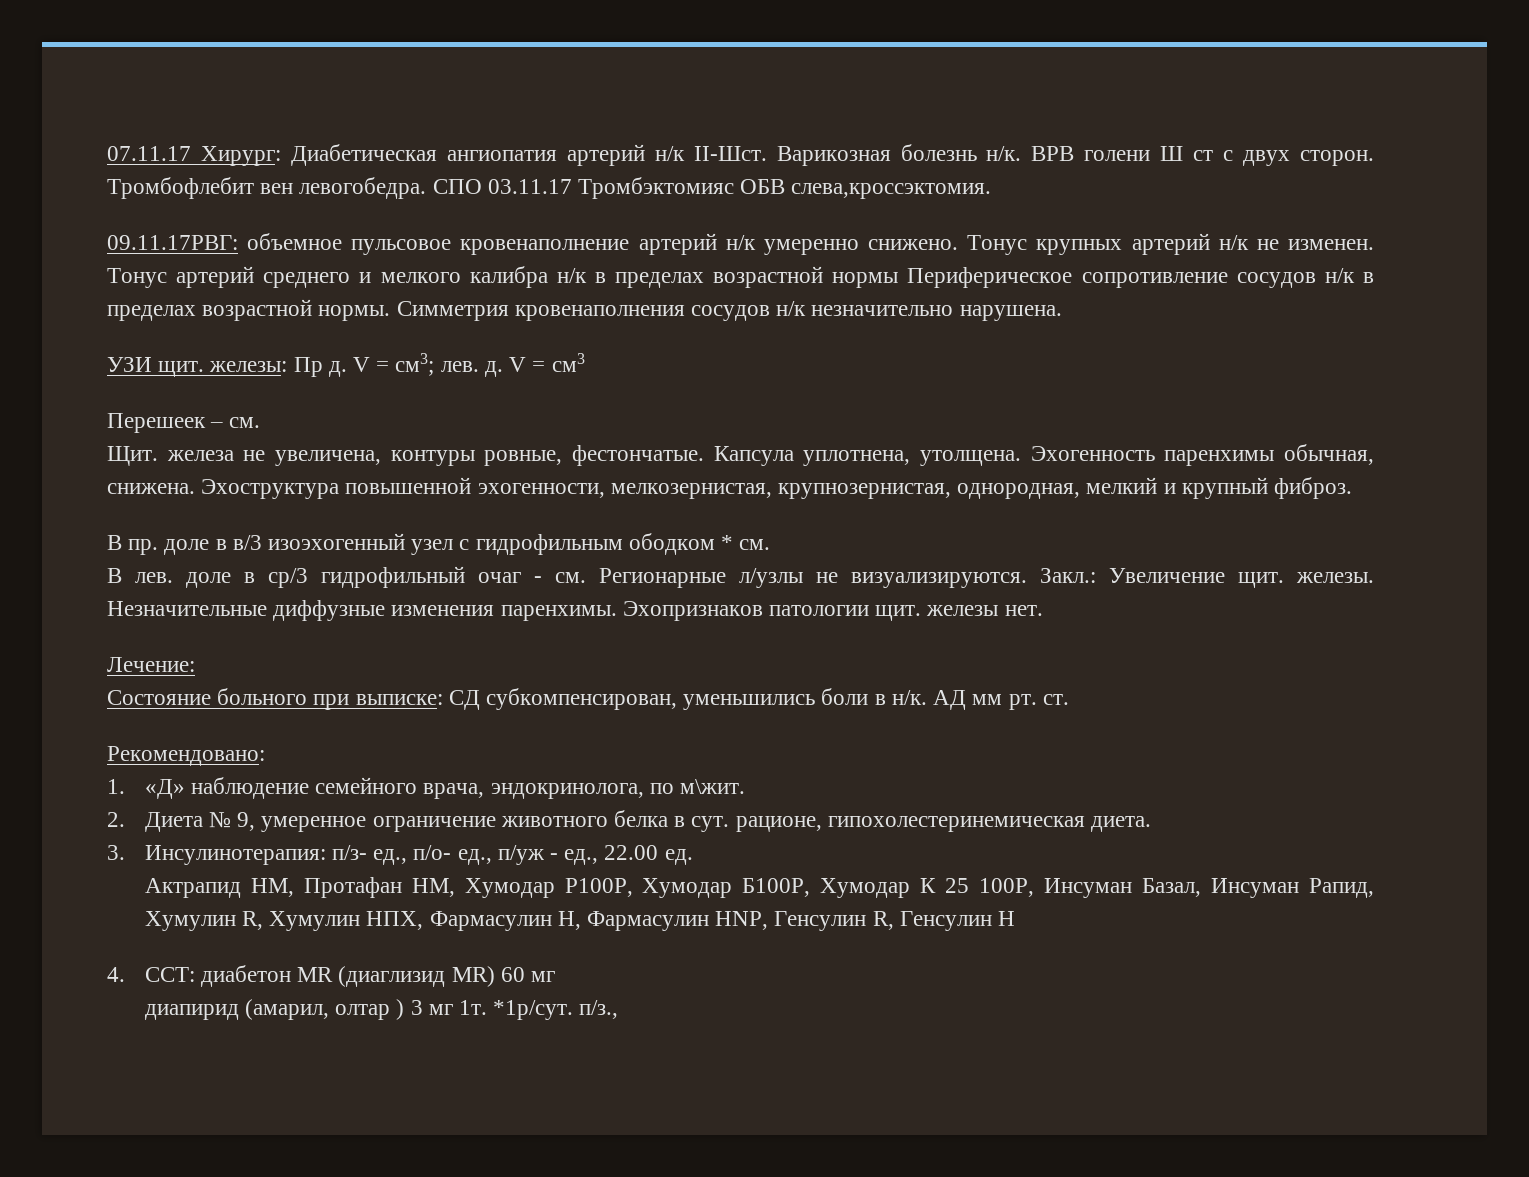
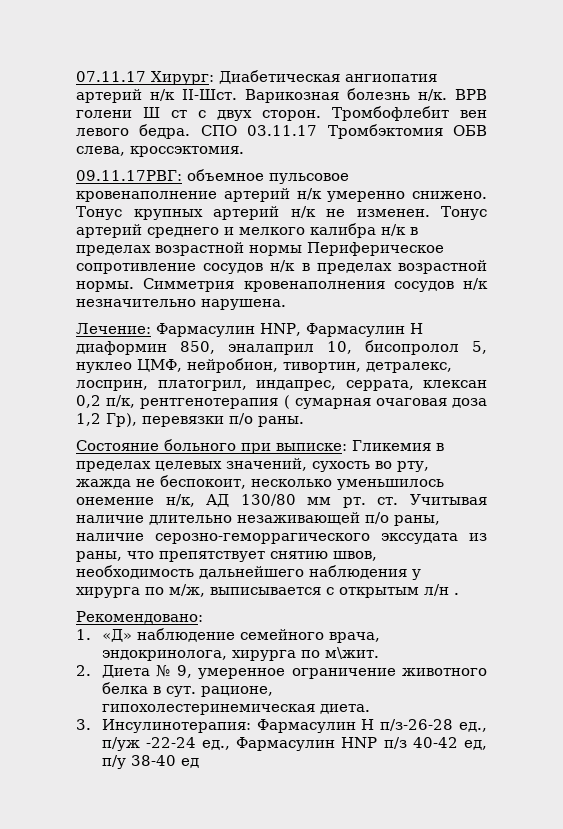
[299,177,992,199] левогобедра. СПО 03.11.17 Тромбэктомияс ОБВ слева,кроссэктомия. -> [76,124,487,139] [76,146,244,157] левого бедра. СПО 03.11.17 Тромбэктомия ОБВ слева, кроссэктомия.
[107,353,585,377] [107,413,261,433] [107,444,1374,466] [107,477,1353,499] [107,533,771,555] [107,566,1374,588] [107,600,1043,621] [107,657,195,672] [107,688,1069,710] УЗИ щит. железы: Пр д. V = см3; лев. д. V = см3 // Перешеек – см. // Щит. железа не увеличена, контуры ровные, фестончатые. Капсула уплотнена, утолщена. Эхогенность паренхимы обычная, снижена. Эхоструктура повышенной эхогенности, мелкозернистая, крупнозернистая, однородная, мелкий и крупный фиброз. // В пр. доле в в/3 изоэхогенный узел с гидрофильным ободком * см. // В лев. доле в ср/3 гидрофильный очаг - см. Регионарные л/узлы не визуализируются. Закл.: Увеличение щит. железы. Незначительные диффузные изменения паренхимы. Эхопризнаков патологии щит. железы нет. // Лечение: // Состояние больного при выписке: СД субкомпенсирован, уменьшились боли в н/к. АД мм рт. ст. -> [76,323,423,337] [76,340,487,355] [76,358,452,373] [76,380,487,391] [76,395,487,409] [76,413,304,427] [76,439,444,454] [76,458,429,472] [76,475,444,490] [76,494,487,508] [76,512,440,526] [76,533,487,544] [76,551,377,562] [76,565,421,580] [76,584,459,598] Лечение: Фармасулин НNP, Фармасулин Н диаформин 850, эналаприл 10, бисопролол 5, нуклео ЦМФ, нейробион, тивортин, детралекс, лосприн, платогрил, индапрес, серрата, клексан 0,2 п/к, рентгенотерапия ( сумарная очаговая доза 1,2 Гр), перевязки п/о раны. // Состояние больного при выписке: Гликемия в пределах целевых значений, сухость во рту, жажда не беспокоит, несколько уменьшилось онемение н/к, АД 130/80 мм рт. ст. Учитывая наличие длительно незаживающей п/о раны, наличие серозно-геморрагического экссудата из раны, что препятствует снятию швов, необходимость дальнейшего наблюдения у хирурга по м/ж, выписывается с открытым л/н .
(644, 791) none -> [231,650,296,661] хирурга
[331,845,693,865] [144,877,1374,898] [144,911,1016,931] [107,965,556,987] [144,999,619,1020] п/з- ед., п/о- ед., п/уж - ед., 22.00 ед. // Актрапид НМ, Протафан НМ, Хумодар Р100Р, Хумодар Б100Р, Хумодар К 25 100Р, Инсуман Базал, Инсуман Рапид, Хумулин R, Хумулин НПХ, Фармасулин Н, Фармасулин НNР, Генсулин R, Генсулин Н // 4. ССТ: диабетон МR (диаглизид МR) 60 мг // диапирид (амарил, олтар ) 3 мг 1т. *1р/сут. п/з., -> [256,719,487,733] [101,737,487,751] [101,755,199,769] Фармасулин Н п/з-26-28 ед., п/уж -22-24 ед., Фармасулин НNP п/з 40-42 ед, п/у 38-40 ед

